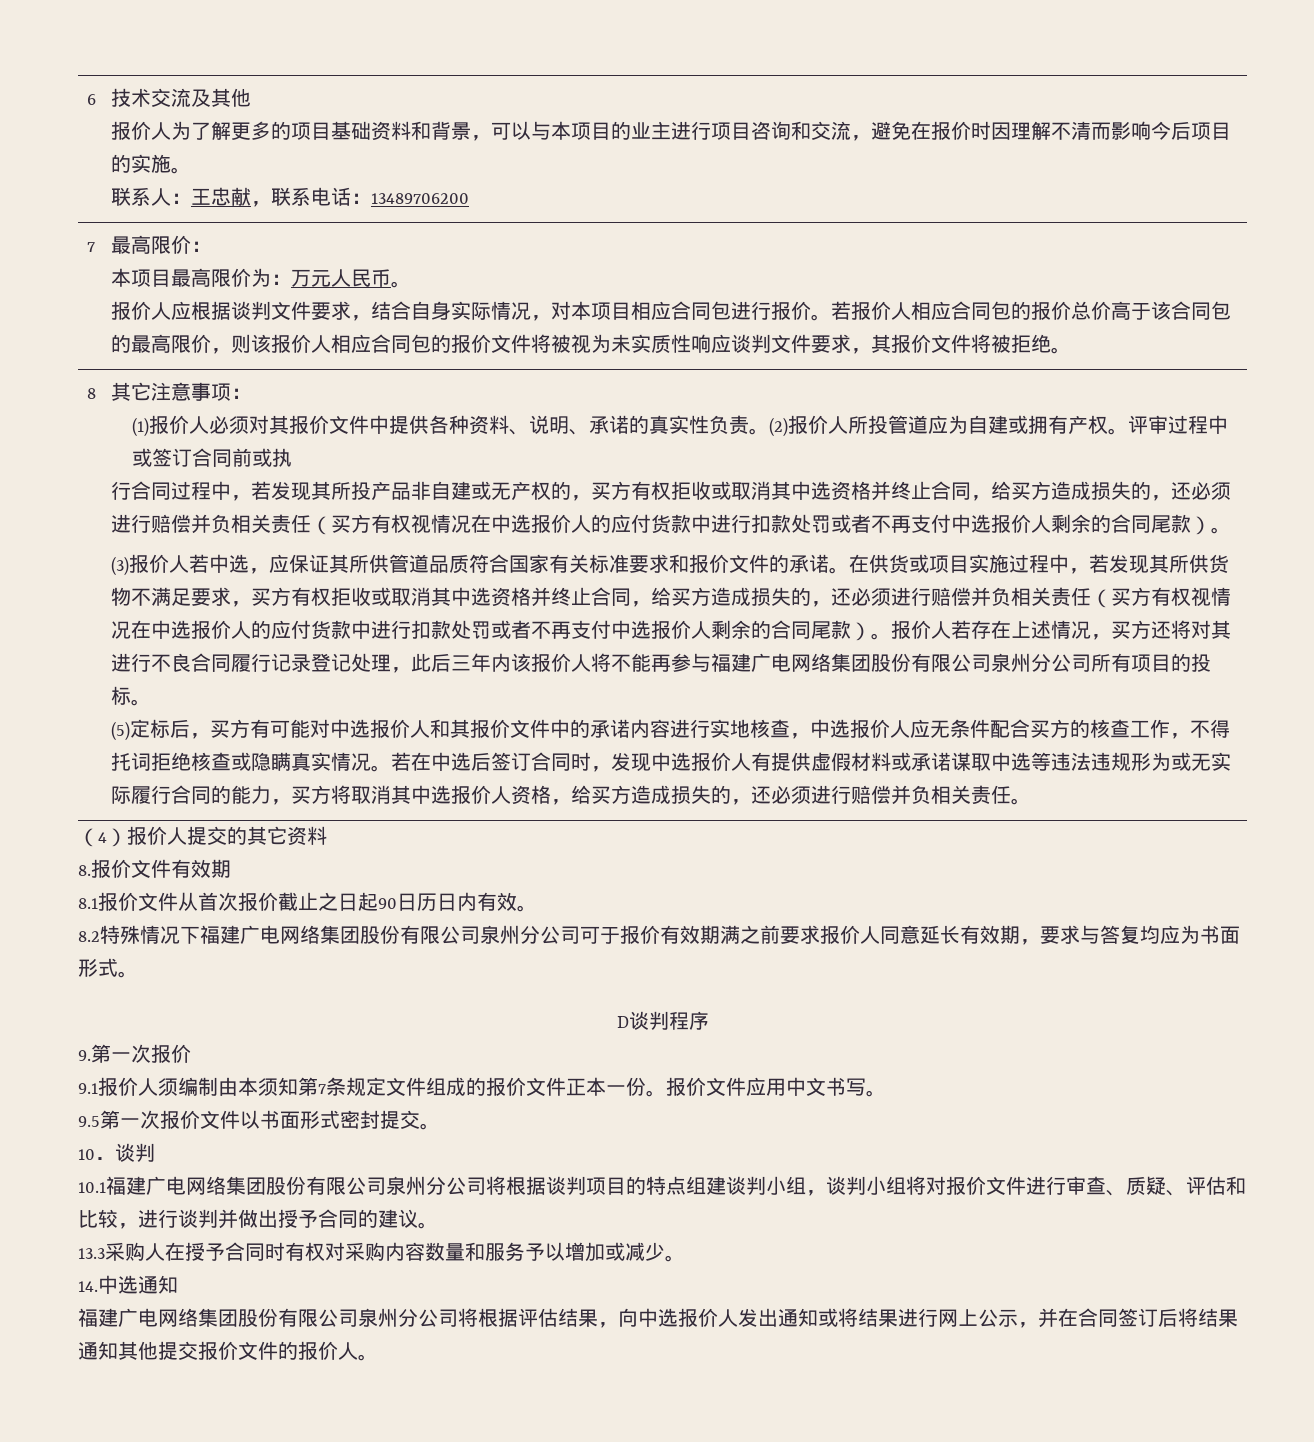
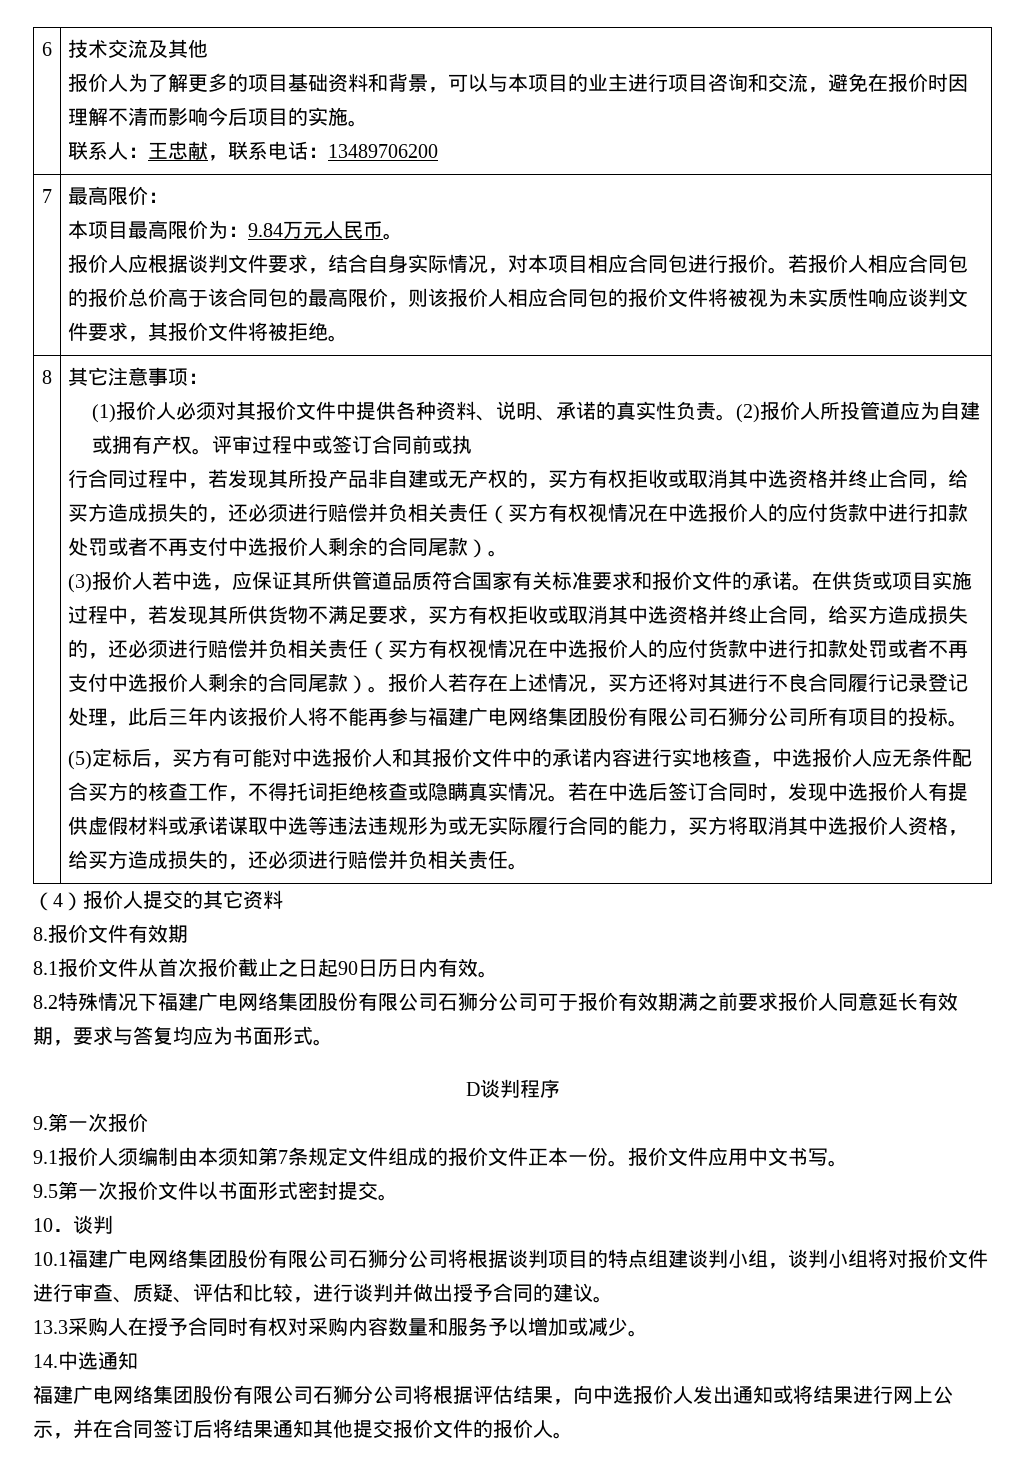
(291, 279) none -> [248,223,284,237] 9.84
[990,653,1031,673] 泉州 -> [708,707,749,726] 石狮
[480,925,520,945] 泉州 -> [438,992,478,1011] 石狮
[386,1176,426,1196] 泉州 -> [348,1249,388,1268] 石狮
[358,1308,398,1328] 泉州 -> [313,1385,353,1404] 石狮

